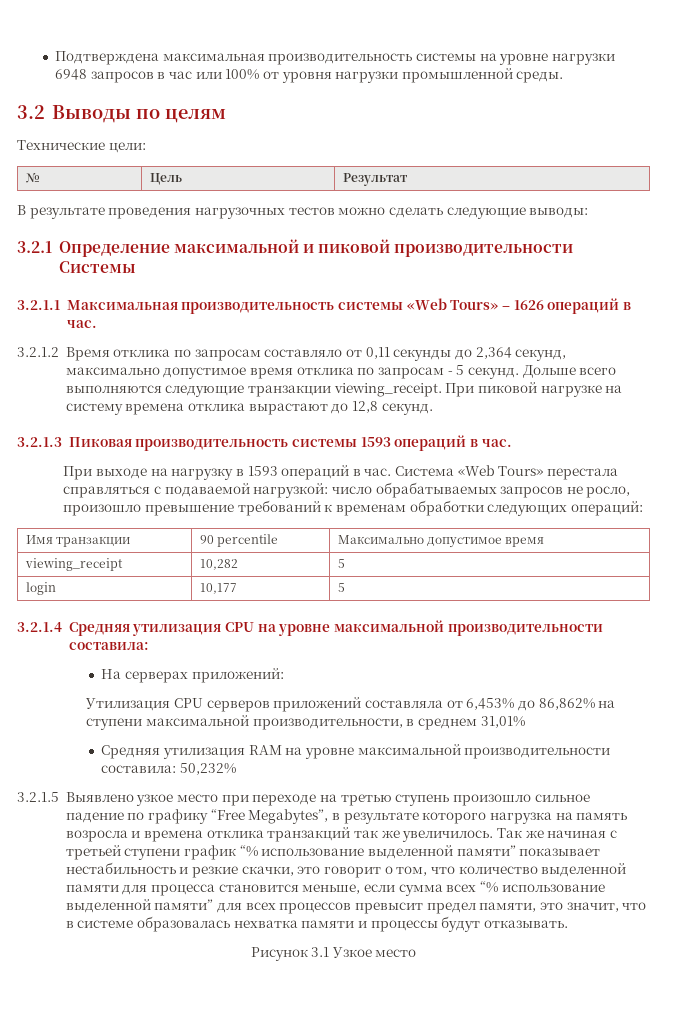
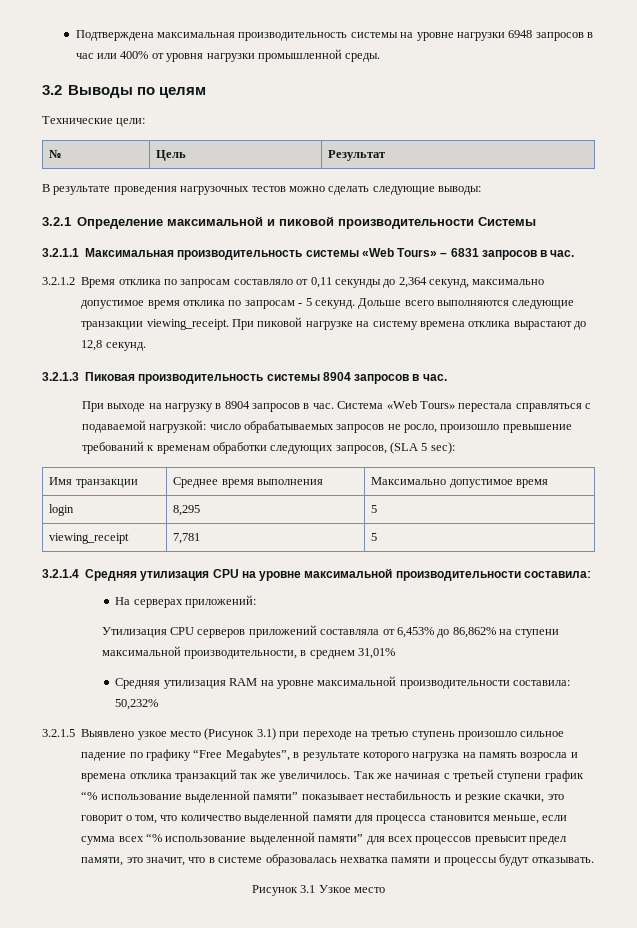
[225,69,260,80] 100% -> [120,51,149,59] 400%
[513,298,620,314] 1626 операций -> [450,248,537,260] 6831 запросов
[360,435,467,451] 1593 операций -> [322,372,410,384] 8904 запросов
[247,465,350,480] 1593 операций -> [224,401,301,412] 8904 запросов
[570,501,643,516] операций: -> [335,442,455,454] запросов, (SLA 5 sec):
[199,534,279,547] 90 percentile -> [173,477,324,488] Среднее время выполнения
[24,558,123,571] [199,559,238,570] [337,559,345,568] [25,582,56,595] [199,583,237,594] viewing_receipt | 10,282 | 5 // login | 10,177 -> [49,504,75,516] [173,505,201,516] [371,505,378,513] [49,533,130,544] [173,533,201,544] login | 8,295 | 5 // viewing_receipt | 7,781
(219, 798) none -> [204,728,276,740] (Рисунок 3.1)

